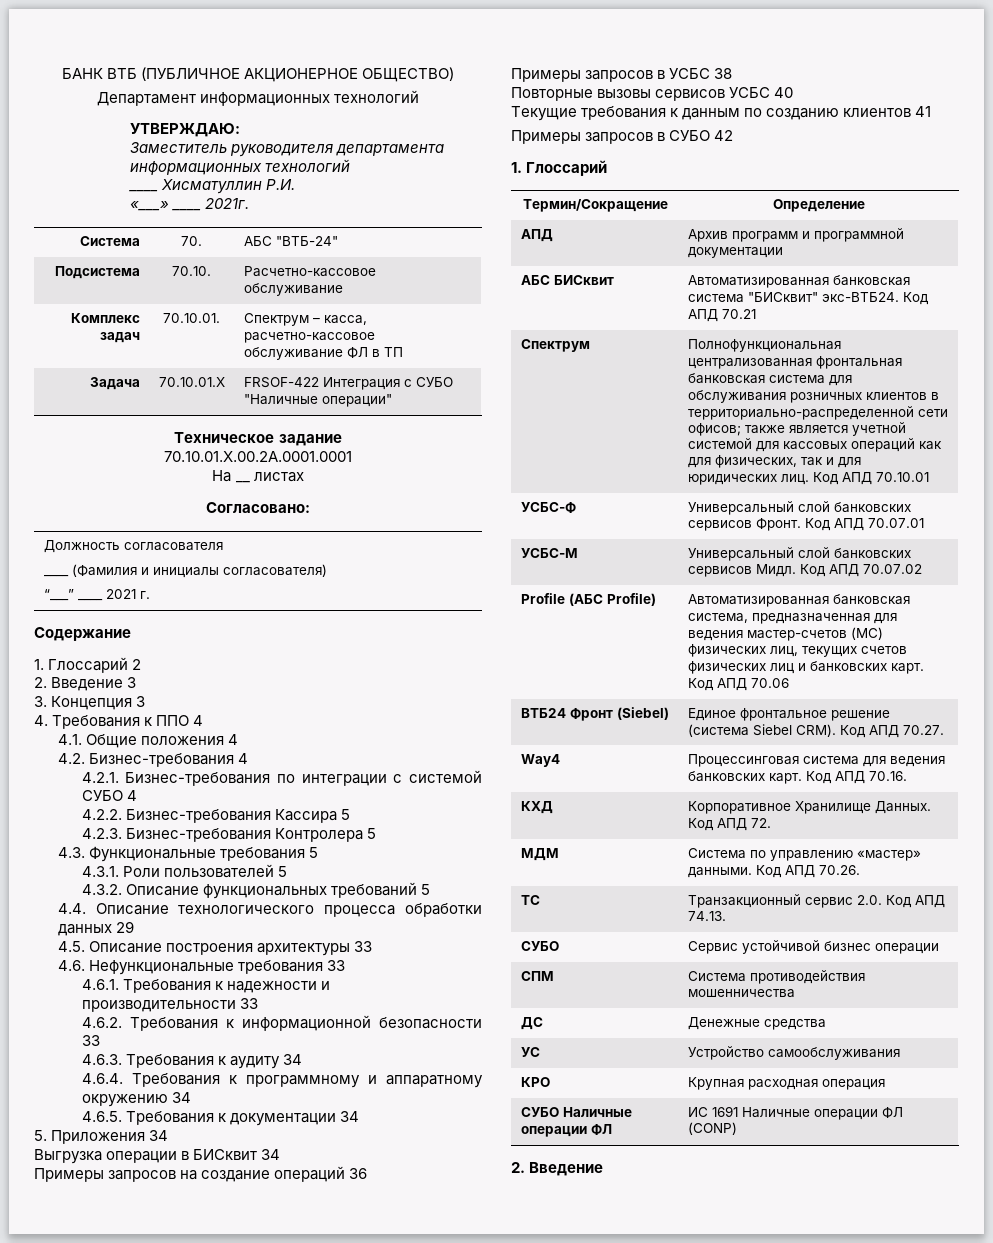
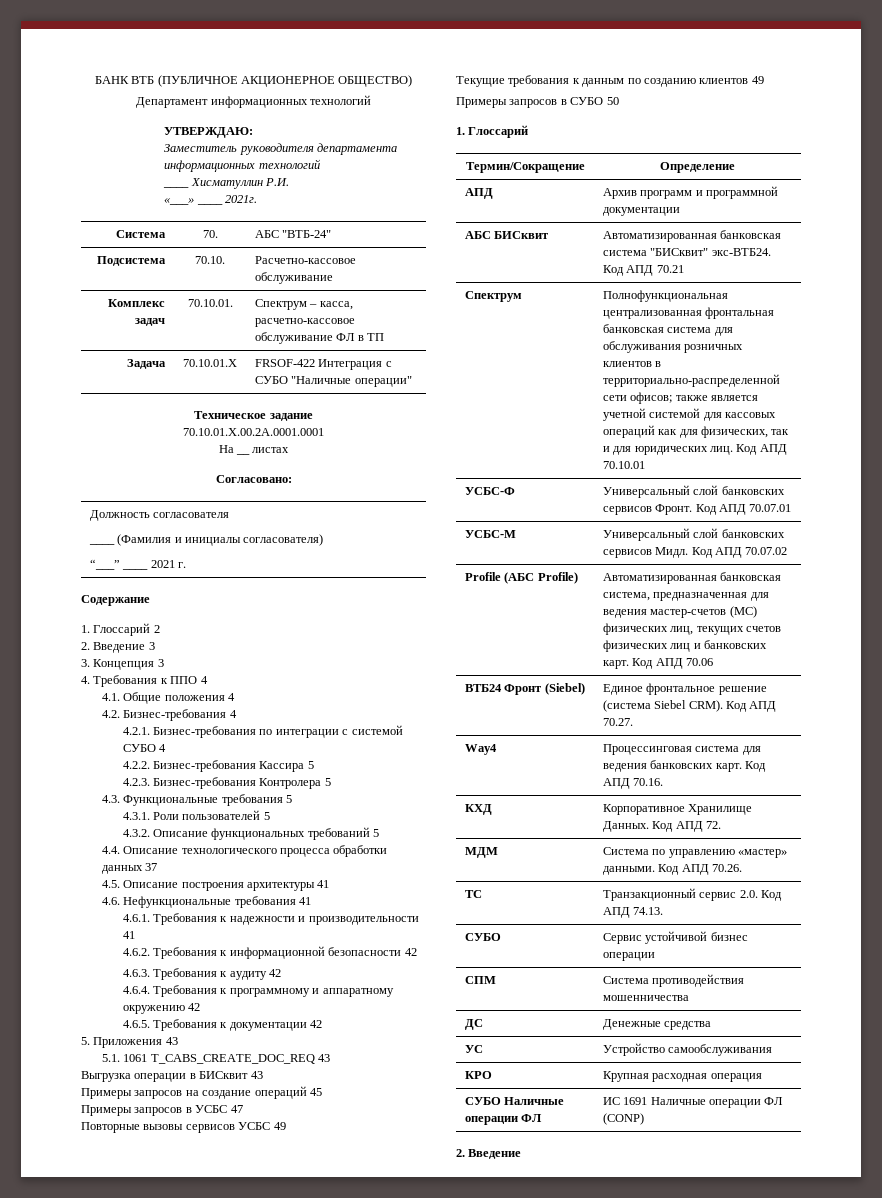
[115,921,134,933] 29 -> [145,863,158,871] 37
[354,941,373,952] 33 -> [317,880,330,888] 41
[327,960,346,971] 33 -> [298,897,311,905] 41
[239,998,258,1009] 33 -> [122,931,135,939] 41
[81,1035,100,1046] 33 -> [404,948,417,956] 42
[282,1054,302,1065] 34 -> [269,969,282,977] 42
[171,1092,191,1103] 34 -> [187,1003,200,1011] 42
[339,1111,359,1122] 34 -> [310,1020,323,1028] 42
[149,1130,169,1141] 34 -> [165,1037,178,1045] [101,1054,330,1064] 43 // 5.1. 1061 T_CABS_CREATE_DOC_REQ 43
[261,1149,281,1160] 34 -> [250,1071,263,1079] 43
[349,1168,368,1179] 36 -> [309,1088,322,1096] 45
[714,68,733,79] 38 -> [230,1105,243,1113] 47
[774,87,794,98] 40 -> [273,1122,286,1130] 49
[915,106,932,117] 41 -> [751,76,764,84] 49
[714,130,734,141] 42 -> [606,97,619,105] 50

